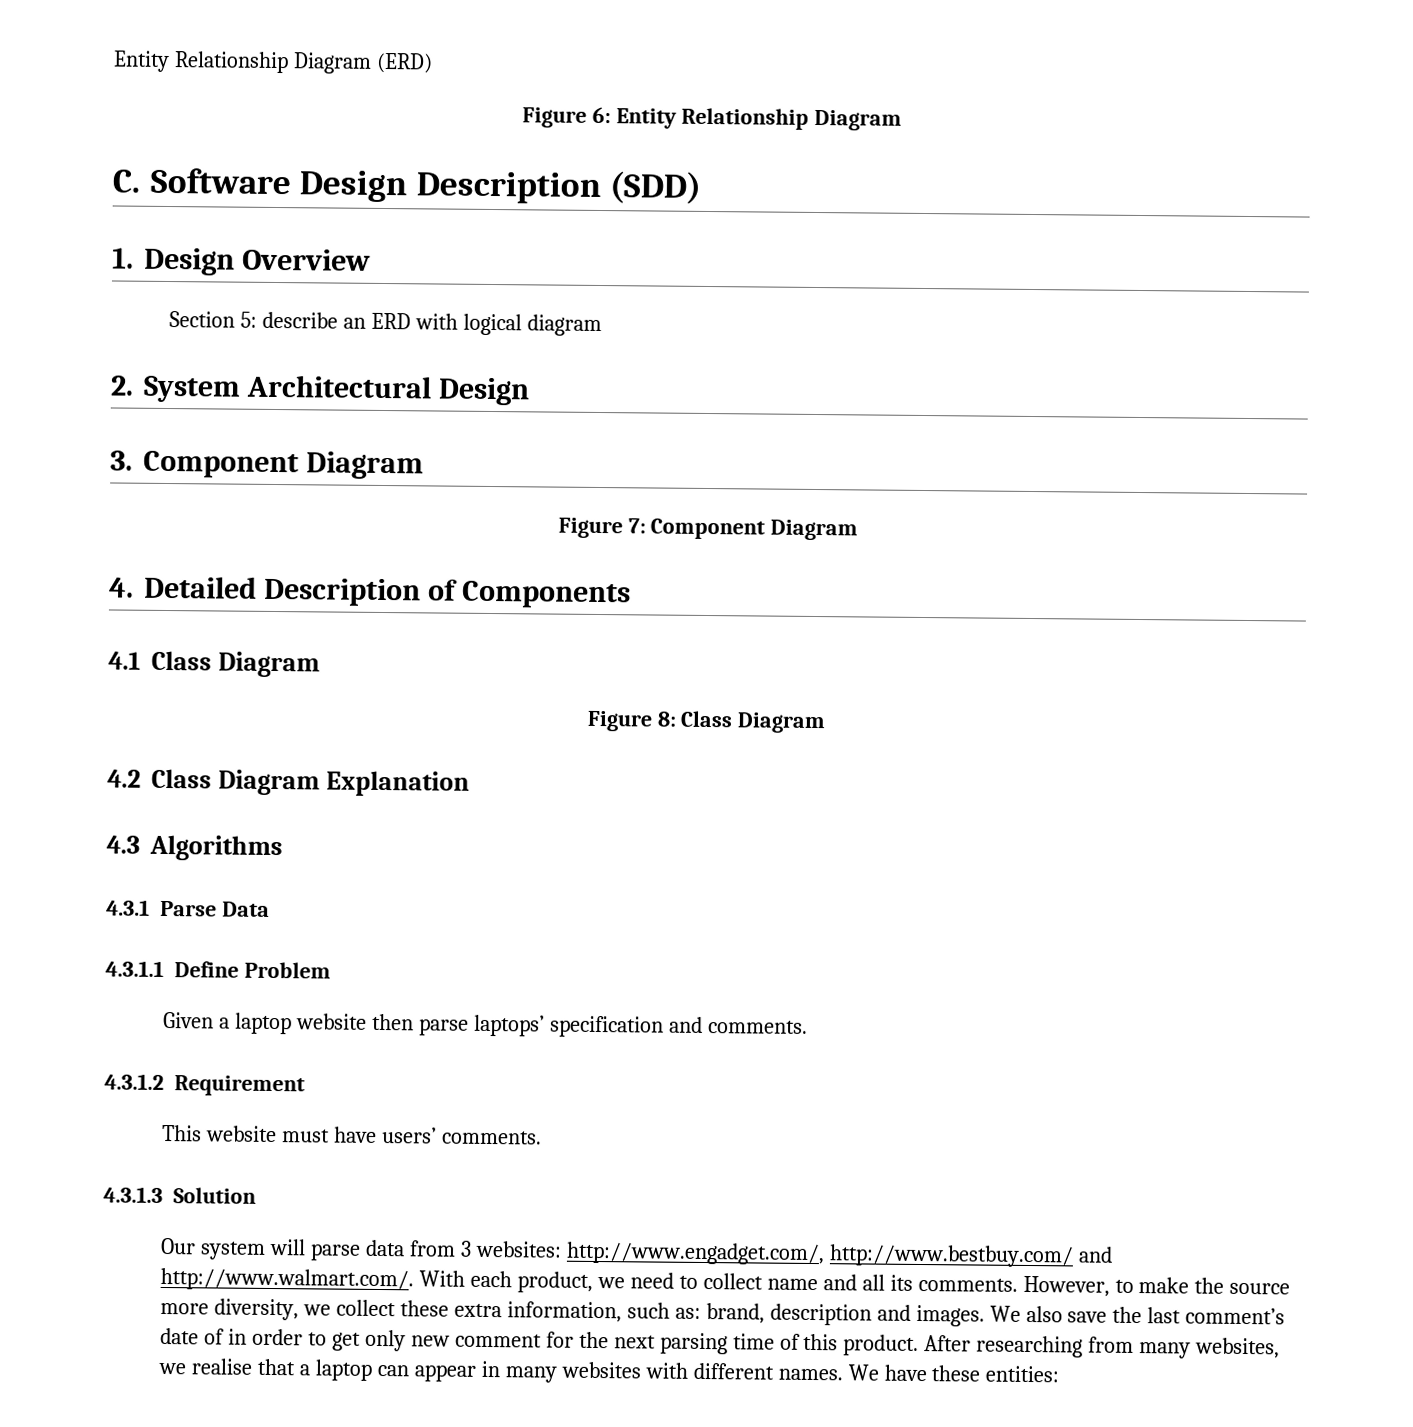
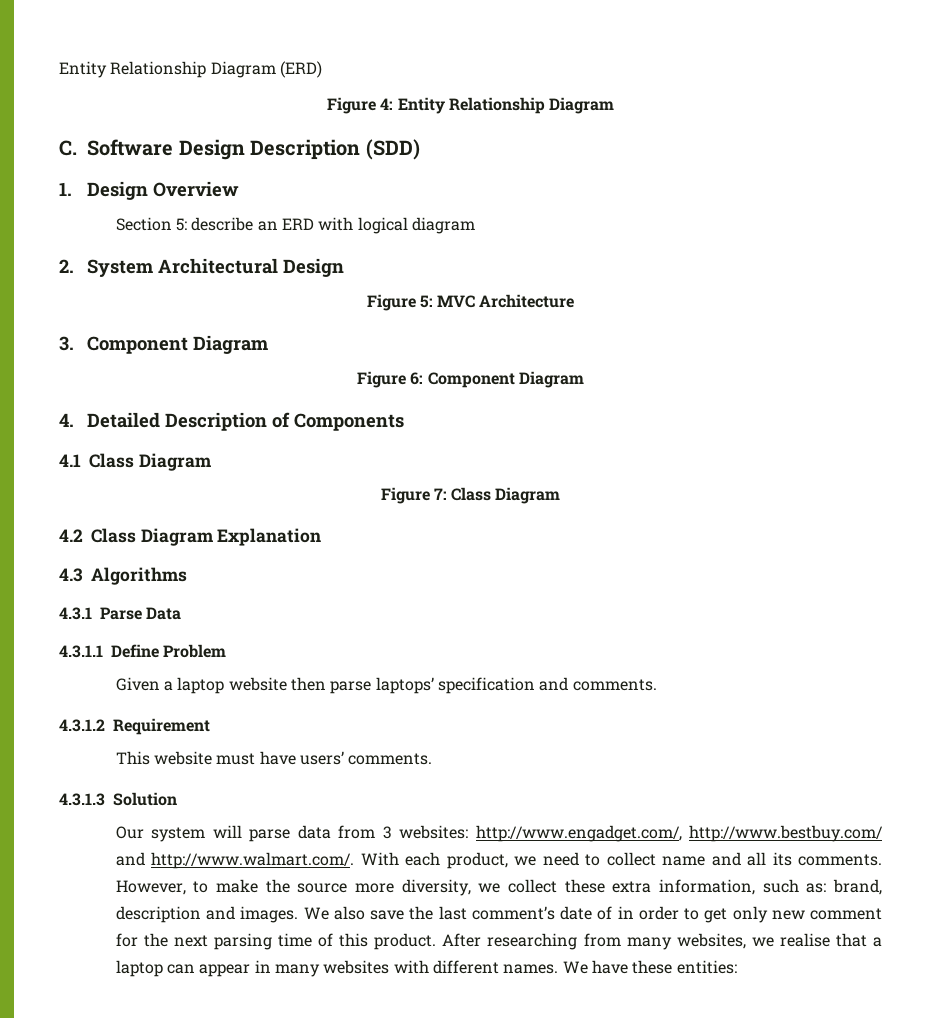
[592,106,612,124] 6: -> [380,98,394,110] 4:
(530, 391) none -> [366,294,575,311] // Figure 5: MVC Architecture
[627,518,646,534] 7: -> [410,372,424,385] 6:
[656,711,677,727] 8: -> [433,488,447,500] 7:

